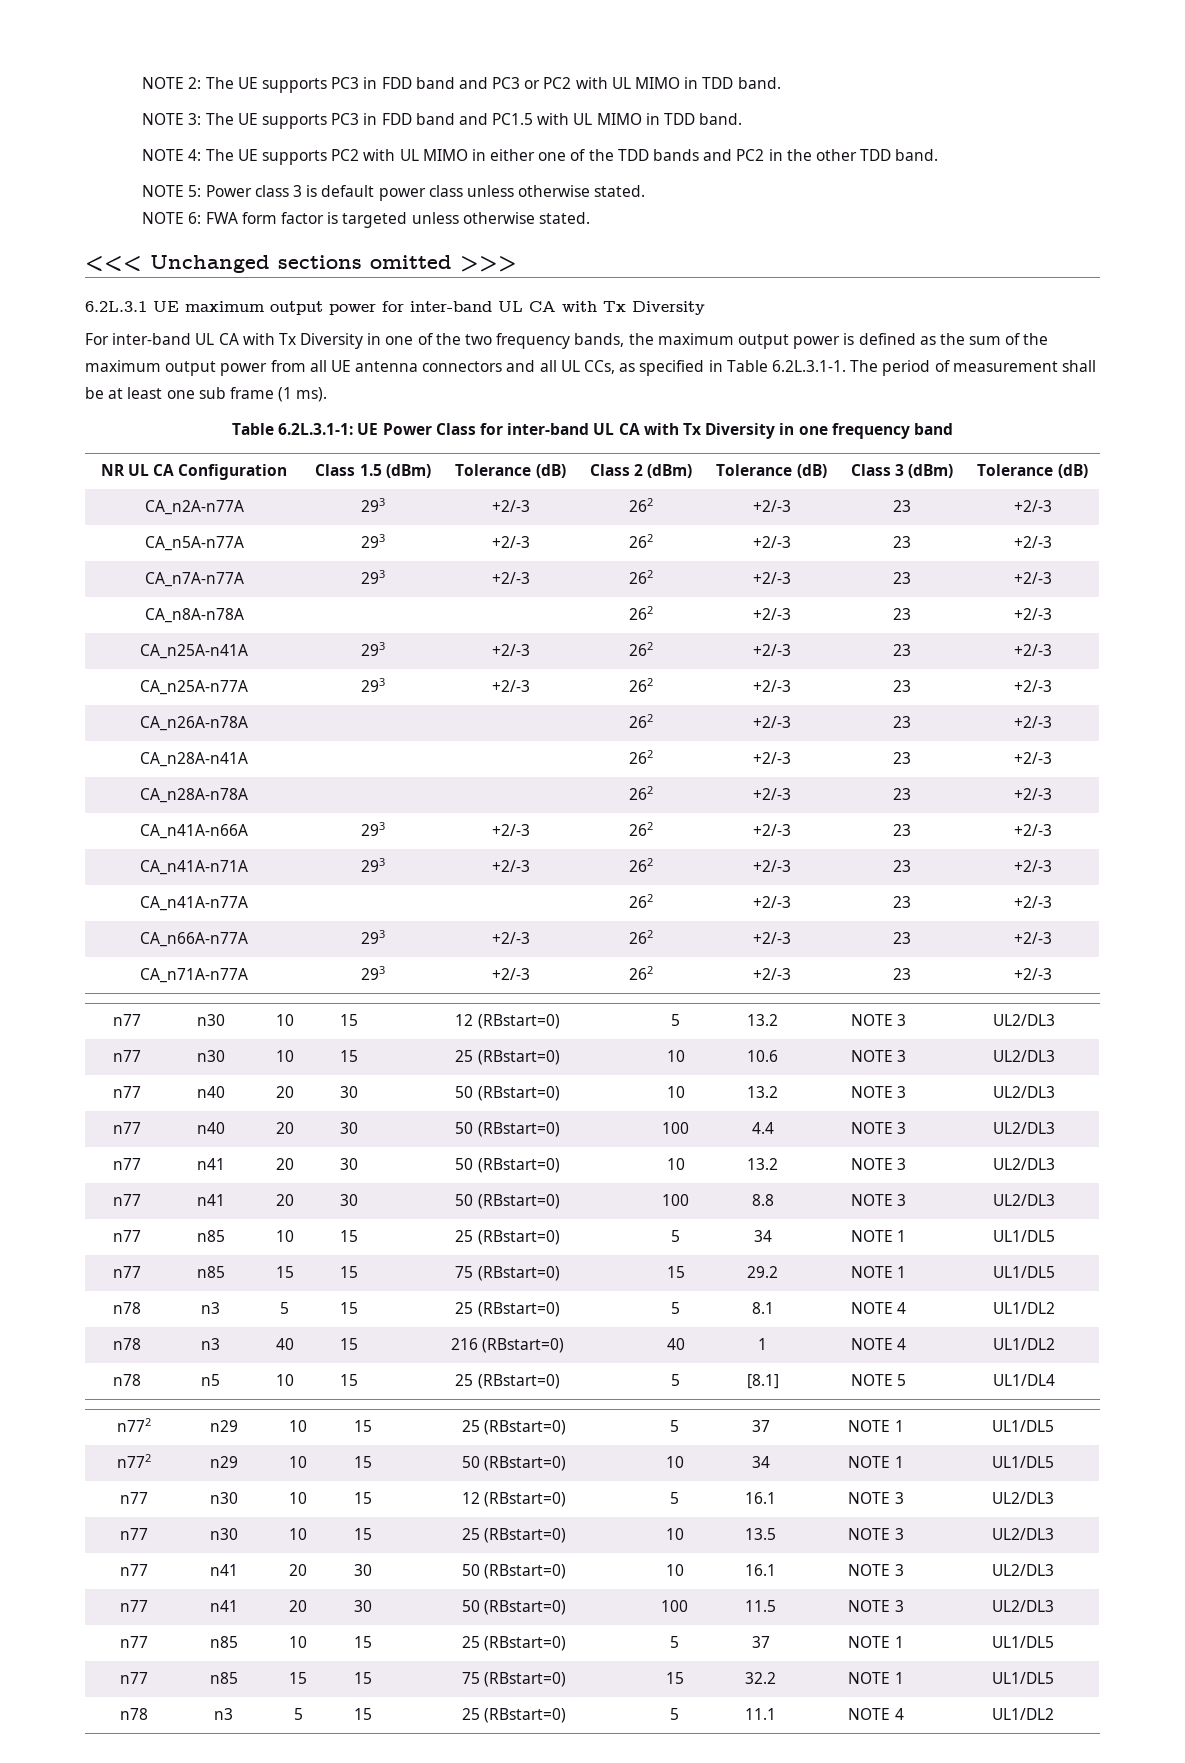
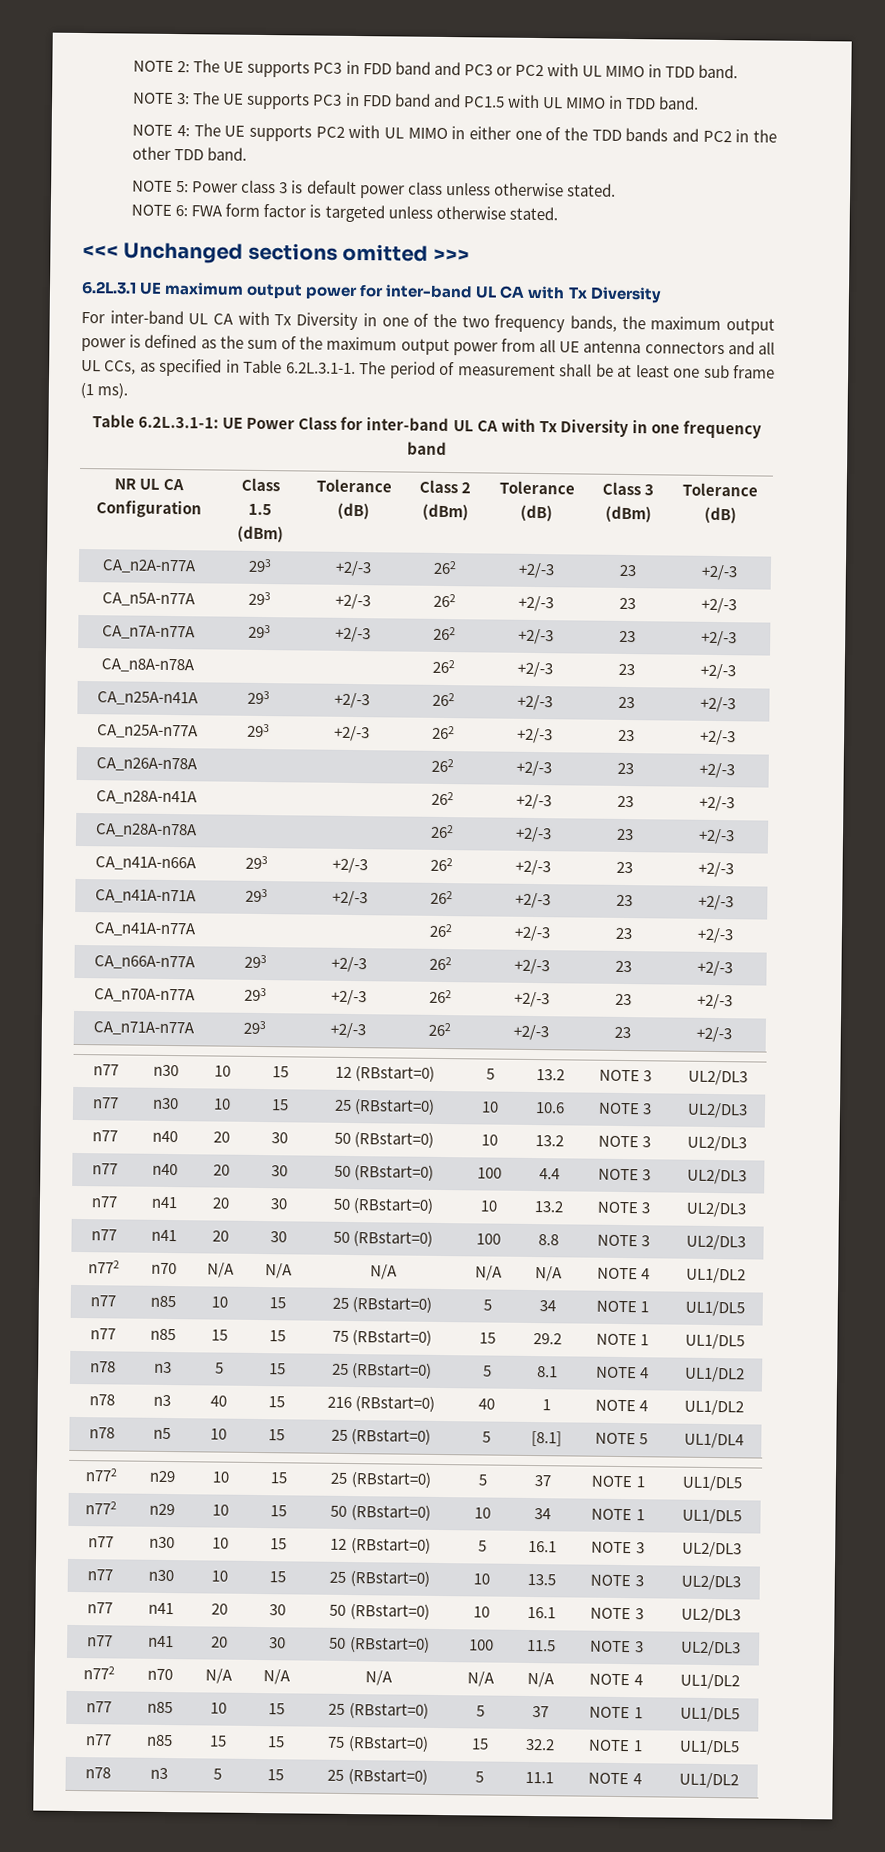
(1052, 938) none -> [93,988,196,1003] [243,987,267,1002] [330,989,367,1006] [428,989,452,1004] [513,991,550,1008] [614,993,632,1006] [697,993,733,1010] // CA_n70A-n77A | 293 | +2/-3 | 262 | +2/-3 | 23 | +2/-3
(1055, 1200) none -> [87,1260,120,1274] [150,1262,177,1275] [207,1262,235,1278] [264,1263,293,1279] [369,1264,398,1280] [474,1265,503,1281] [534,1266,563,1282] [596,1267,651,1280] [686,1267,746,1284] // n772 | n70 | N/A | N/A | N/A | N/A | N/A | NOTE 4 | UL1/DL2
(1054, 1606) none -> [83,1666,115,1680] [147,1668,173,1681] [204,1668,233,1684] [263,1669,291,1685] [364,1670,393,1686] [466,1671,495,1687] [527,1671,555,1688] [589,1673,643,1686] [680,1673,740,1690] // n772 | n70 | N/A | N/A | N/A | N/A | N/A | NOTE 4 | UL1/DL2

